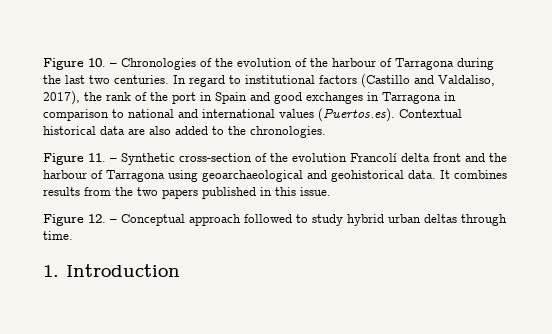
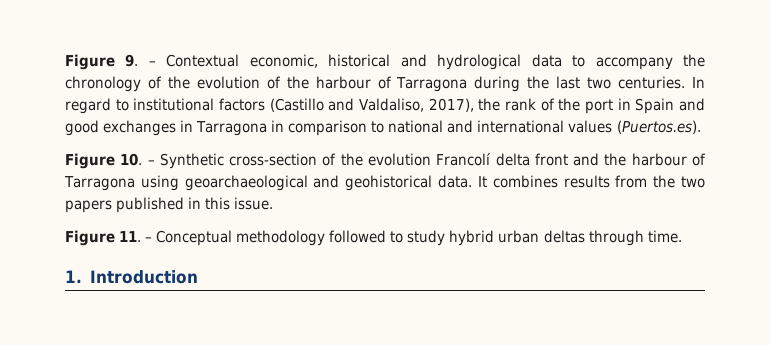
[43,58,196,70] Figure 10. – Chronologies -> [65,54,705,70] [65,76,141,92] Figure 9. – Contextual economic, historical and hydrological data to accompany the chronology
[399,109,462,118] [43,126,326,138] [43,153,106,165] Contextual historical data are also added to the chronologies. // Figure 11. -> [65,153,143,169] // Figure 10.
[88,214,106,223] 12. -> [119,231,142,242] 11.
[189,214,241,226] approach -> [236,230,326,246] methodology

